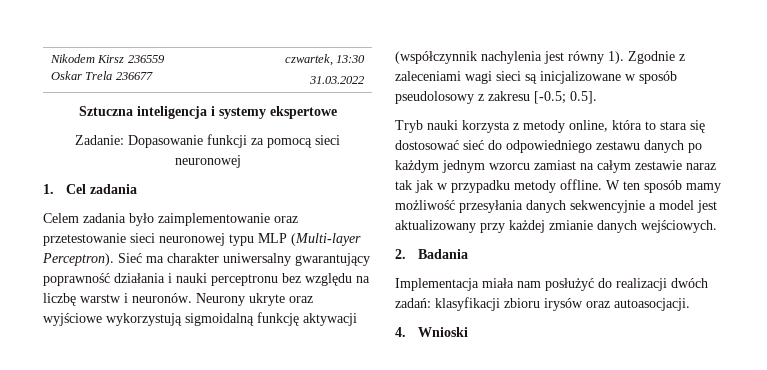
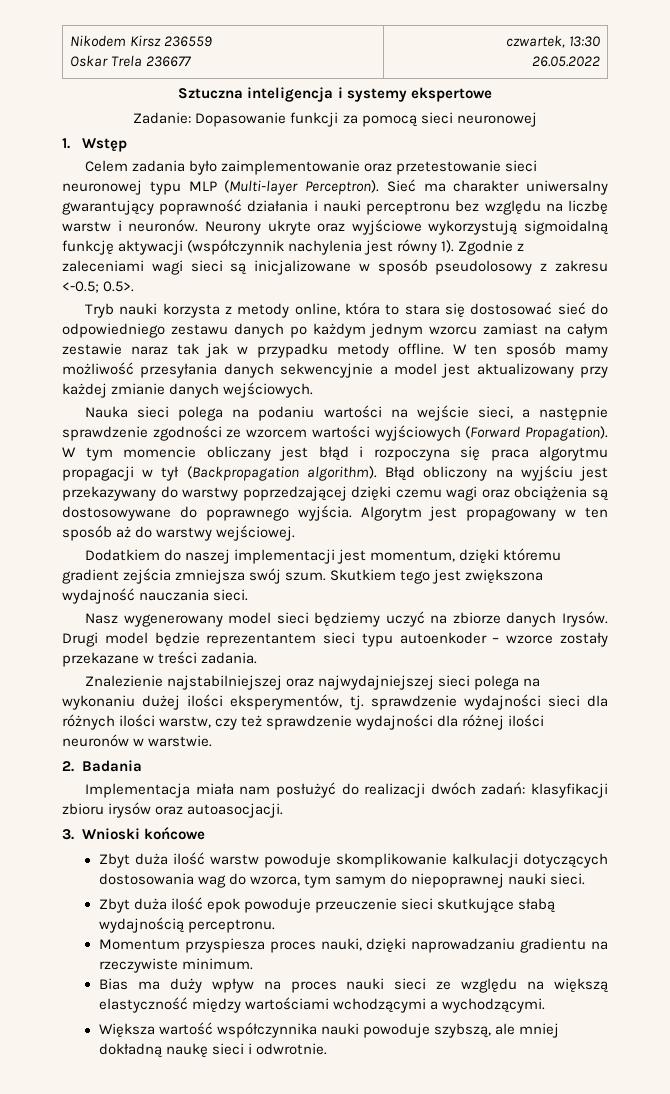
[309,76,365,84] 31.03.2022 -> [532,56,601,67] 26.05.2022
[65,184,137,194] Cel zadania -> [82,138,128,152] Wstęp
[534,91,597,104] [-0.5; 0.5]. -> [62,281,135,293] <-0.5; 0.5>.
(717, 226) none -> [85,405,609,421] [62,425,608,441] [62,446,608,461] [62,465,608,481] [62,486,608,501] [62,505,608,521] [62,525,296,541] [85,548,562,564] [62,568,544,584] [62,588,249,604] [85,611,608,627] [62,632,608,647] [62,651,258,667] [85,675,541,690] [62,694,608,710] [62,714,545,730] [62,734,213,747] // Nauka sieci polega na podaniu wartości na wejście sieci, a następnie sprawdzenie zgodności ze wzorcem wartości wyjściowych (Forward Propagation). W tym momencie obliczany jest błąd i rozpoczyna się praca algorytmu propagacji w tył (Backpropagation algorithm). Błąd obliczony na wyjściu jest przekazywany do warstwy poprzedzającej dzięki czemu wagi oraz obciążenia są dostosowywane do poprawnego wyjścia. Algorytm jest propagowany w ten sposób aż do warstwy wejściowej. // Dodatkiem do naszej implementacji jest momentum, dzięki któremu gradient zejścia zmniejsza swój szum. Skutkiem tego jest zwiększona wydajność nauczania sieci. // Nasz wygenerowany model sieci będziemy uczyć na zbiorze danych Irysów. Drugi model będzie reprezentantem sieci typu autoenkoder – wzorce zostały przekazane w treści zadania. // Znalezienie najstabilniejszej oraz najwydajniejszej sieci polega na wykonaniu dużej ilości eksperymentów, tj. sprawdzenie wydajności sieci dla różnych ilości warstw, czy też sprawdzenie wydajności dla różnej ilości neuronów w warstwie.
[395,327,468,337] 4. Wnioski -> [62,827,206,840] [98,852,608,868] [98,873,586,888] [98,897,556,913] [98,917,275,933] [98,938,608,953] [98,958,253,973] [98,978,608,993] [98,997,546,1013] [98,1022,560,1038] [98,1043,328,1058] 3. Wnioski końcowe // Zbyt duża ilość warstw powoduje skomplikowanie kalkulacji dotyczących dostosowania wag do wzorca, tym samym do niepoprawnej nauki sieci. // Zbyt duża ilość epok powoduje przeuczenie sieci skutkujące słabą wydajnością perceptronu. // Momentum przyspiesza proces nauki, dzięki naprowadzaniu gradientu na rzeczywiste minimum. // Bias ma duży wpływ na proces nauki sieci ze względu na większą elastyczność między wartościami wchodzącymi a wychodzącymi. // Większa wartość współczynnika nauki powoduje szybszą, ale mniej dokładną naukę sieci i odwrotnie.

